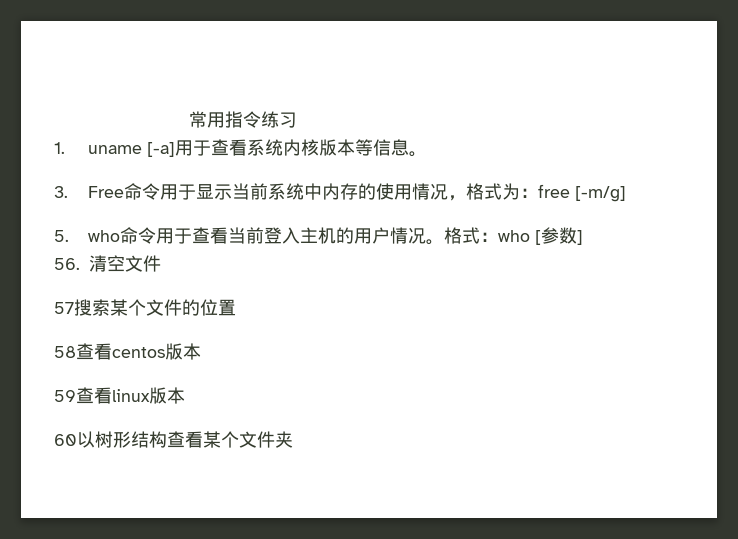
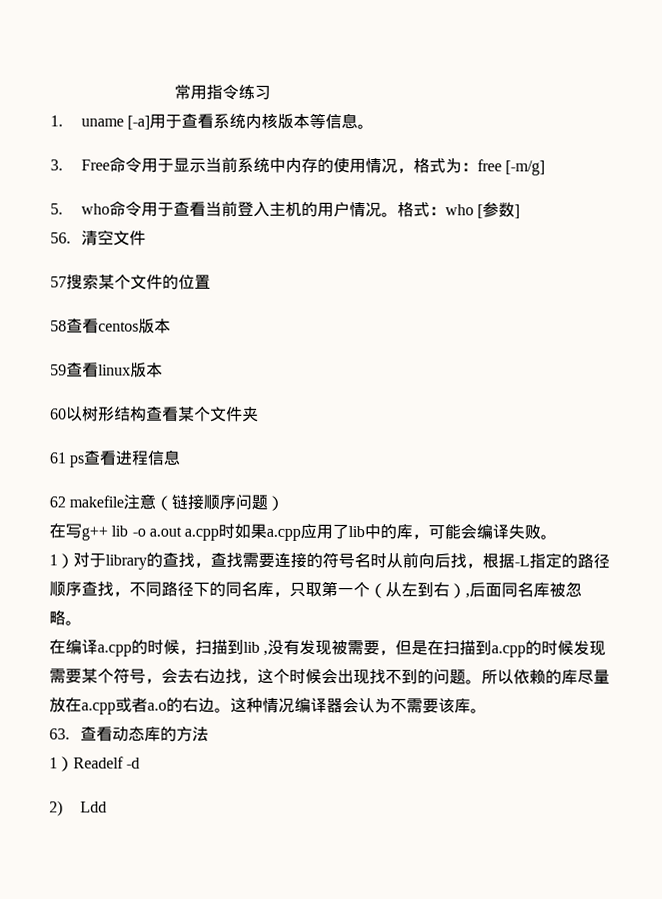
(293, 439) none -> [49,449,181,468] [49,493,285,511] [49,523,558,541] [49,551,610,570] [49,580,582,599] [49,610,82,626] [49,638,607,658] [49,667,610,685] [49,697,487,715] [49,726,210,742] [49,756,141,772] [49,800,108,817] // 61 ps查看进程信息 // 62 makefile注意（链接顺序问题） // 在写g++ lib -o a.out a.cpp时如果a.cpp应用了lib中的库，可能会编译失败。 // 1）对于library的查找，查找需要连接的符号名时从前向后找，根据-L指定的路径顺序查找，不同路径下的同名库，只取第一个（从左到右）,后面同名库被忽略。 // 在编译a.cpp的时候，扫描到lib ,没有发现被需要，但是在扫描到a.cpp的时候发现需要某个符号，会去右边找，这个时候会出现找不到的问题。所以依赖的库尽量放在a.cpp或者a.o的右边。这种情况编译器会认为不需要该库。 // 63.查看动态库的方法 // 1）Readelf -d // 2) Ldd

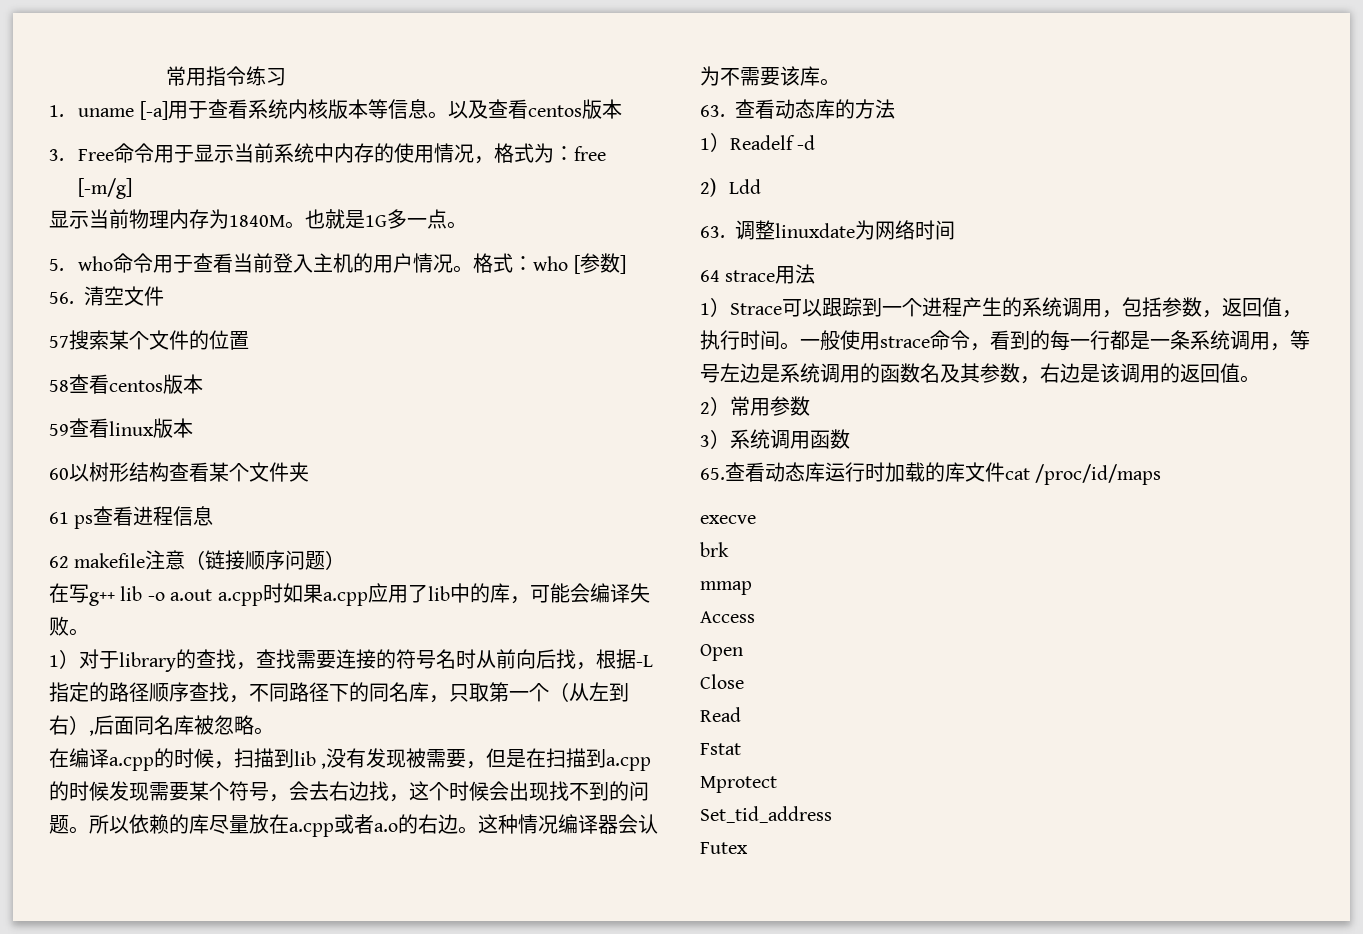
(375, 127) none -> [447,99,622,119] 以及查看centos版本
(546, 168) none -> [49,209,467,229] // 显示当前物理内存为1840M。也就是1G多一点。
(108, 807) none -> [700,220,955,240] [700,264,816,284] [700,297,1302,318] [700,330,1310,351] [700,363,1260,384] [700,396,810,416] [700,429,850,449] [700,462,1162,485] [700,515,756,524] [700,542,729,557] [700,581,752,595] [700,611,755,623] [700,644,743,661] [700,674,744,689] [700,707,741,722] [700,743,741,755] [700,776,777,793] [700,806,832,823] [700,842,748,854] // 63.调整linuxdate为网络时间 // 64 strace用法 // 1）Strace可以跟踪到一个进程产生的系统调用，包括参数，返回值，执行时间。一般使用strace命令，看到的每一行都是一条系统调用，等号左边是系统调用的函数名及其参数，右边是该调用的返回值。 // 2）常用参数 // 3）系统调用函数 // 65.查看动态库运行时加载的库文件cat /proc/id/maps // execve // brk // mmap // Access // Open // Close // Read // Fstat // Mprotect // Set_tid_address // Futex

